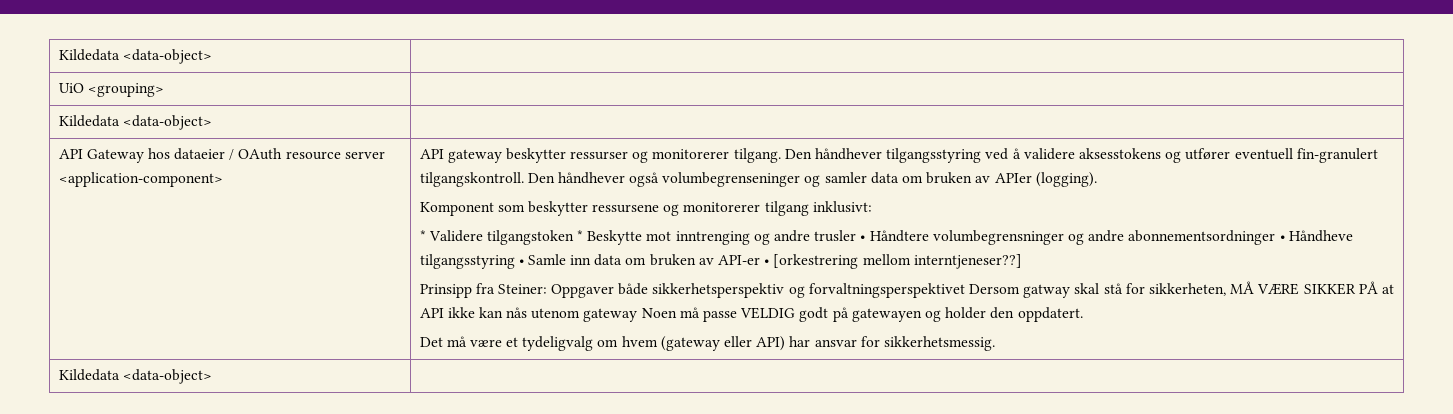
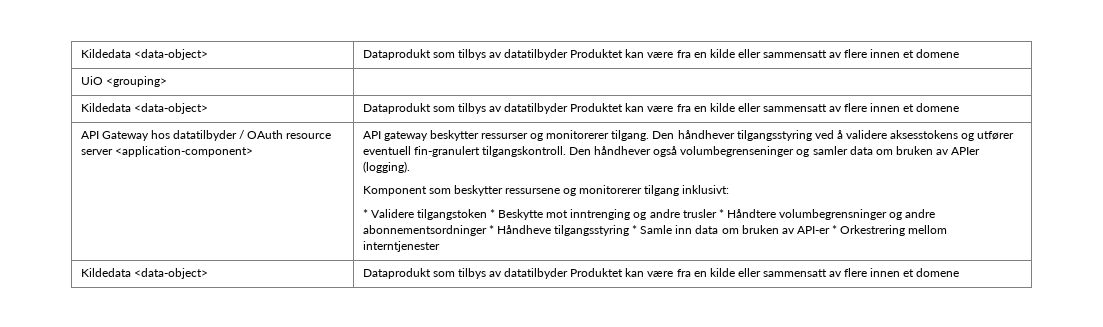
[58,49,212,64] [58,83,164,97] [58,115,212,130] Kildedata <data-object> | // UiO <grouping> | // Kildedata <data-object> | -> [80,49,208,60] [362,49,960,60] [80,76,167,87] [80,103,208,114] [362,103,960,114] Kildedata <data-object> | Dataprodukt som tilbys av datatilbyder Produktet kan være fra en kilde eller sammensatt av flere innen et domene // UiO <grouping> | // Kildedata <data-object> | Dataprodukt som tilbys av datatilbyder Produktet kan være fra en kilde eller sammensatt av flere innen et domene
[174,148,226,160] dataeier -> [172,130,237,141] datatilbyder
[860,235,866,241] • -> [718,209,724,218] *
[1279,235,1285,241] • -> [488,225,494,234] *
[518,259,524,265] • -> [632,225,638,234] *
[764,254,1022,269] [419,281,1394,298] [419,307,1083,322] [419,336,995,351] [58,369,212,384] • [orkestrering mellom interntjeneser??] // Prinsipp fra Steiner: Oppgaver både sikkerhetsperspektiv og forvaltningsperspektivet Dersom gatway skal stå for sikkerheten, MÅ VÆRE SIKKER PÅ at API ikke kan nås utenom gateway Noen må passe VELDIG godt på gatewayen og holder den oppdatert. // Det må være et tydeligvalg om hvem (gateway eller API) har ansvar for sikkerhetsmessig. // Kildedata <data-object> | -> [831,225,948,236] [362,241,440,252] [80,268,208,279] [362,268,960,279] * Orkestrering mellom interntjenester // Kildedata <data-object> | Dataprodukt som tilbys av datatilbyder Produktet kan være fra en kilde eller sammensatt av flere innen et domene

